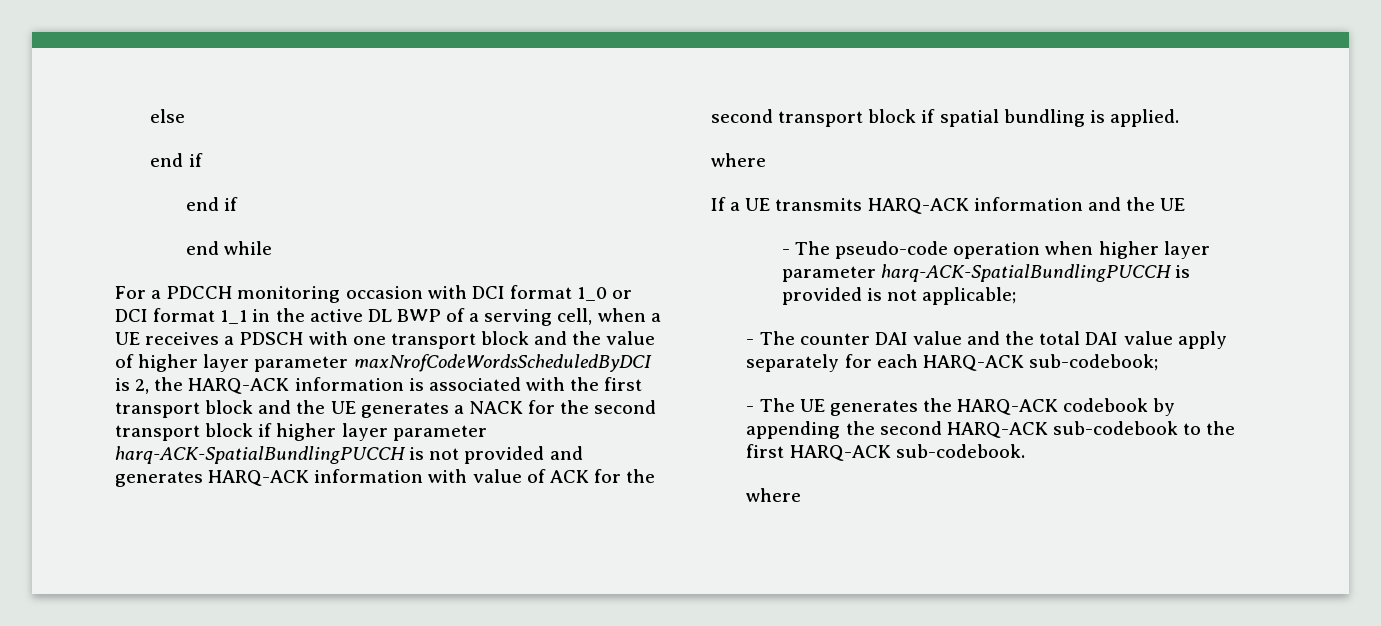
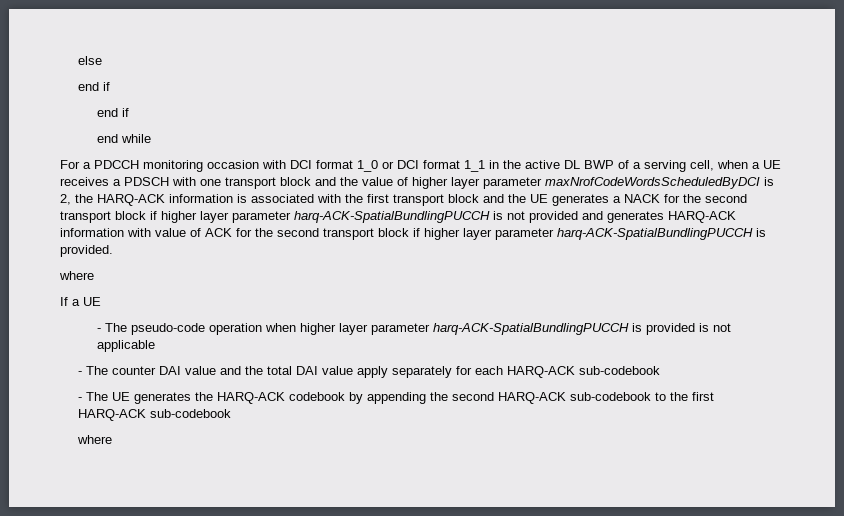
[939,109,1179,127] [711,153,766,167] [711,197,1155,214] spatial bundling is applied. // where // If a UE transmits HARQ-ACK information and the -> [424,228,766,240] [60,245,113,257] [59,271,94,280] [60,297,80,306] higher layer parameter harq-ACK-SpatialBundlingPUCCH is provided. // where // If a
[922,287,1017,305] applicable; -> [96,340,155,352] applicable
[1028,354,1158,371] sub-codebook; -> [579,366,661,375] sub-codebook
[895,444,1025,458] sub-codebook. -> [150,409,232,418] sub-codebook

